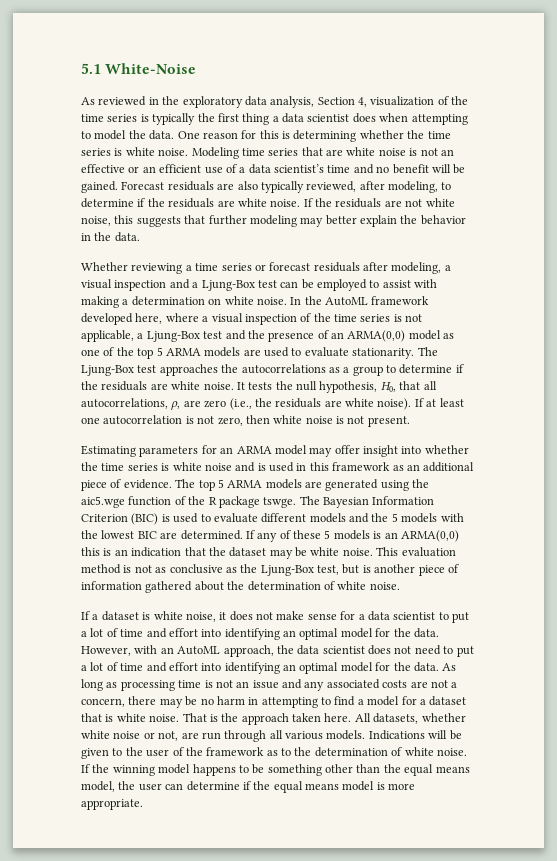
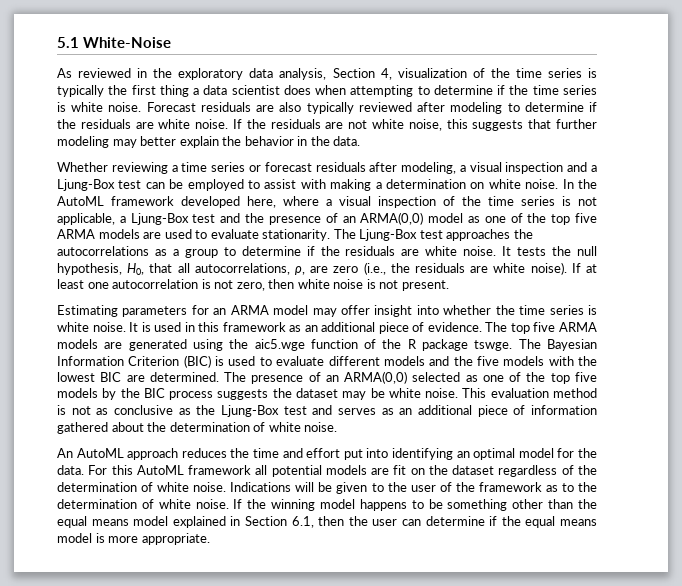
[94,130,451,142] [81,147,454,159] [81,164,466,174] [81,181,118,193] model the data. One reason for this is determining whether the time series is white noise. Modeling time series that are white noise is not an effective or an efficient use of a data scientist’s time and no benefit will be gained. -> [433,85,597,95] [57,102,142,112] determine if the time series is white noise.
[306,181,438,193] reviewed, after modeling, -> [358,102,503,114] reviewed after modeling
[156,347,163,356] 5 -> [575,213,597,223] five
[204,462,256,472] noise and -> [92,322,139,332] noise. It
[217,479,224,488] 5 -> [533,322,556,332] five
[391,513,398,522] 5 -> [476,356,499,366] five
[245,530,459,542] [81,547,206,557] If any of these 5 models is an ARMA(0,0) this is an indication that -> [224,371,597,384] [57,388,269,400] The presence of an ARMA(0,0) selected as one of the top five models by the BIC process suggests
[317,564,416,575] test, but is another -> [283,405,473,415] test and serves as an additional
[81,611,469,623] [81,628,439,640] [81,645,474,657] [81,662,457,674] [81,679,458,691] [81,696,467,708] [81,713,466,725] [81,730,366,742] If a dataset is white noise, it does not make sense for a data scientist to put a lot of time and effort into identifying an optimal model for the data. However, with an AutoML approach, the data scientist does not need to put a lot of time and effort into identifying an optimal model for the data. As long as processing time is not an issue and any associated costs are not a concern, there may be no harm in attempting to find a model for a dataset that is white noise. That is the approach taken here. All datasets, whether white noise or not, are run through all various models. -> [57,448,598,460] [57,465,597,477] [57,482,227,492] An AutoML approach reduces the time and effort put into identifying an optimal model for the data. For this AutoML framework all potential models are fit on the dataset regardless of the determination of white noise.
[81,781,115,792] model, -> [133,516,345,528] model explained in Section 6.1, then

